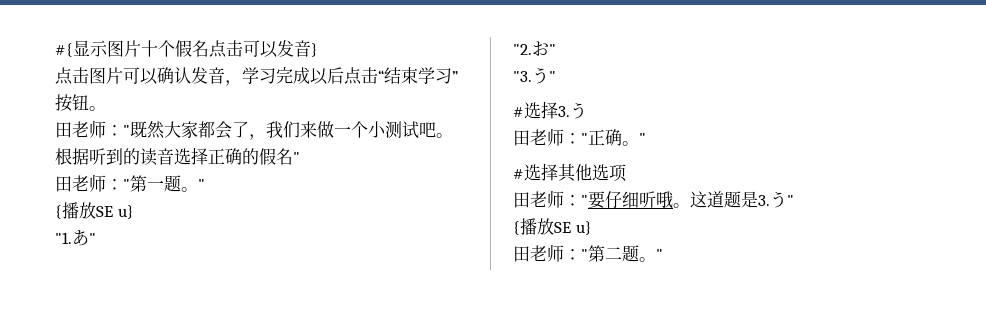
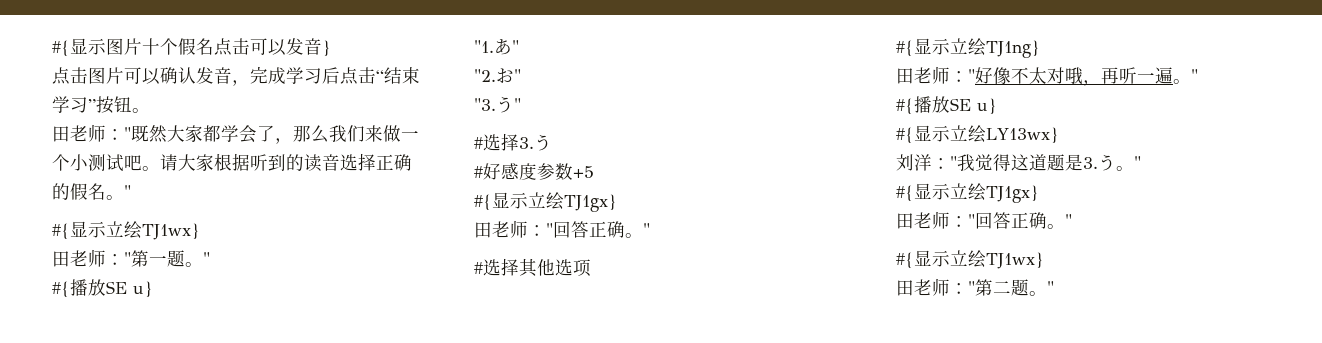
[242,67,328,85] 学习完成以 -> [250,66,322,84] 完成学习
[215,121,266,140] 会了， -> [221,125,329,144] 学会了，那么
(453, 135) none -> [160,154,214,172] 请大家
[293,152,300,163] " -> [106,185,131,200] [52,221,200,240] 。" // #{显示立绘TJ1wx}
[55,205,62,219] { -> [52,281,70,298] #{
[513,128,588,146] // 田老师：" -> [474,163,594,180] [474,192,617,212] [474,220,589,238] // #好感度参数+5 // #{显示立绘TJ1gx} // 田老师："回答
[513,190,690,209] // 田老师："要仔细听哦。 -> [896,38,1040,58] [896,66,1198,86] [896,96,997,115] [896,125,1059,144] [896,154,1011,171] // #{显示立绘TJ1ng} // 田老师："好像不太对哦，再听一遍。" // #{播放SE u} // #{显示立绘LY13wx} // 刘洋："我觉得
[787,195,794,206] [513,218,592,235] " // {播放SE u} -> [1116,156,1141,171] [896,183,1039,203] [896,211,1072,229] [896,250,1044,269] 。" // #{显示立绘TJ1gx} // 田老师："回答正确。" // #{显示立绘TJ1wx}

